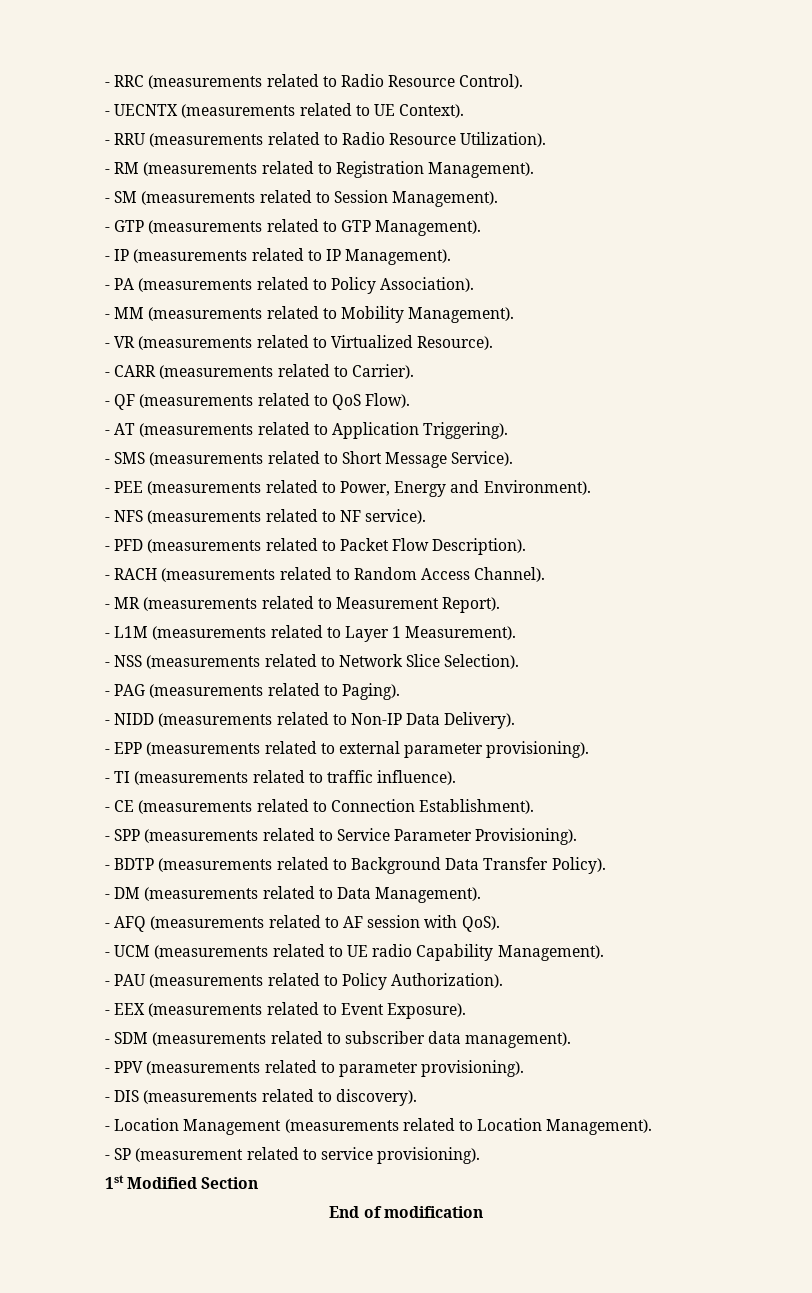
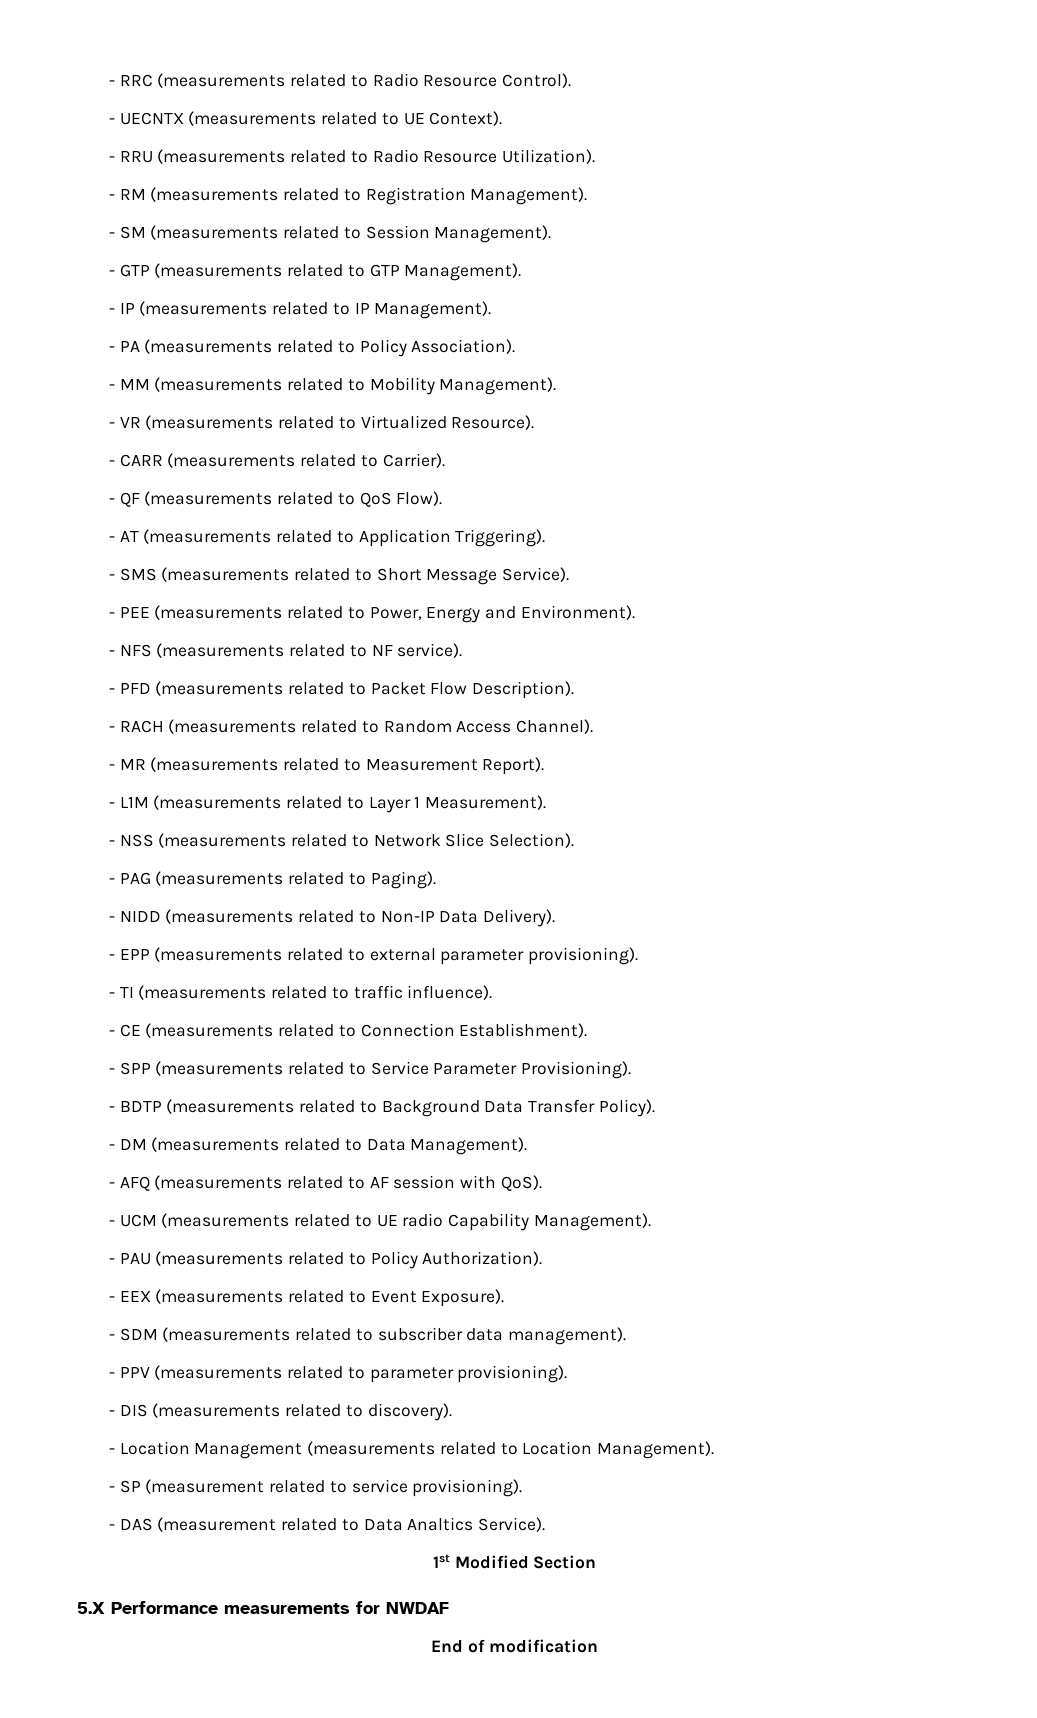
[105,1175,259,1189] 1st Modified Section -> [108,1517,546,1532] [432,1554,597,1569] [77,1601,449,1614] - DAS (measurement related to Data Analtics Service). // 1st Modified Section // 5.X Performance measurements for NWDAF

